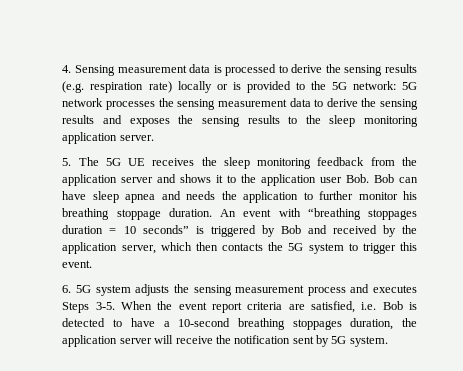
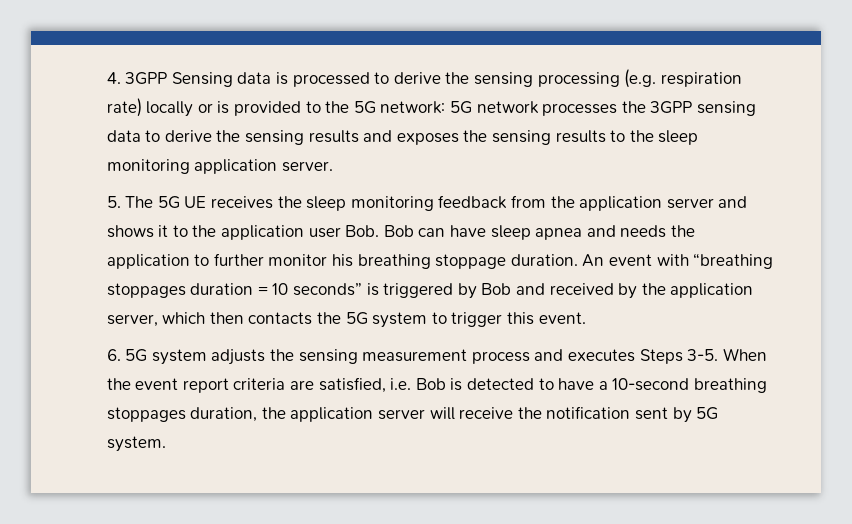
[74,65,187,76] Sensing measurement -> [125,72,233,87] 3GPP Sensing
[385,64,418,73] results -> [537,72,620,87] processing
[177,99,287,110] sensing measurement -> [650,101,756,116] 3GPP sensing

